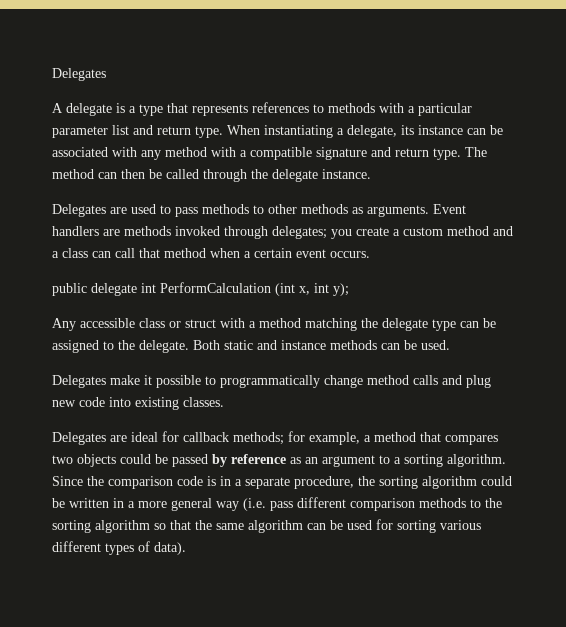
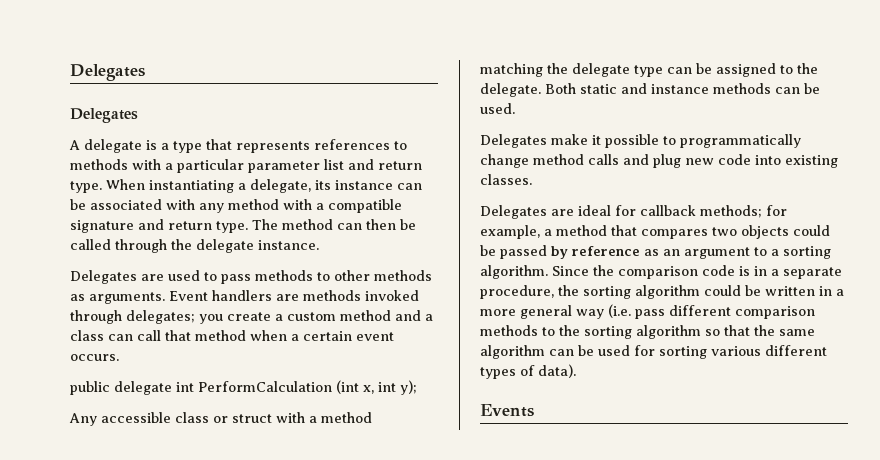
[52,68,106,81] Delegates -> [70,64,145,81] [70,108,138,123] Delegates // Delegates
(186, 548) none -> [480,404,534,417] // Events

